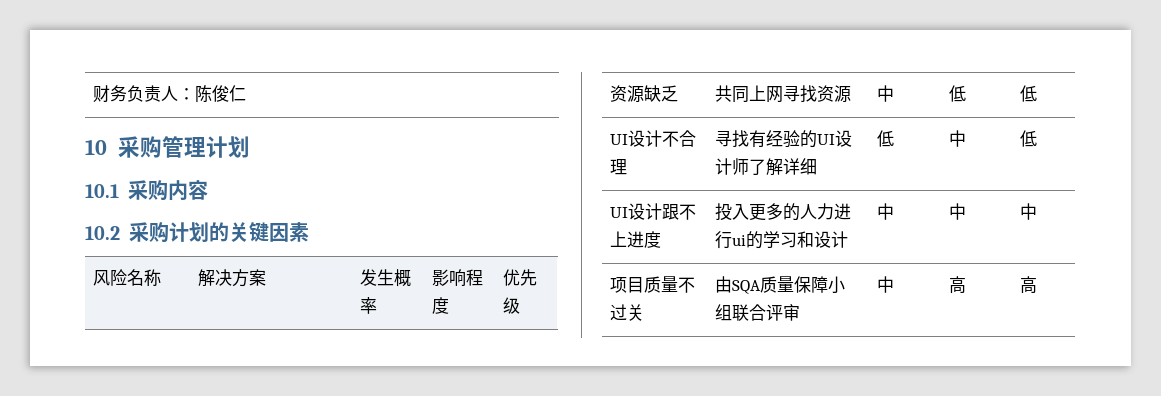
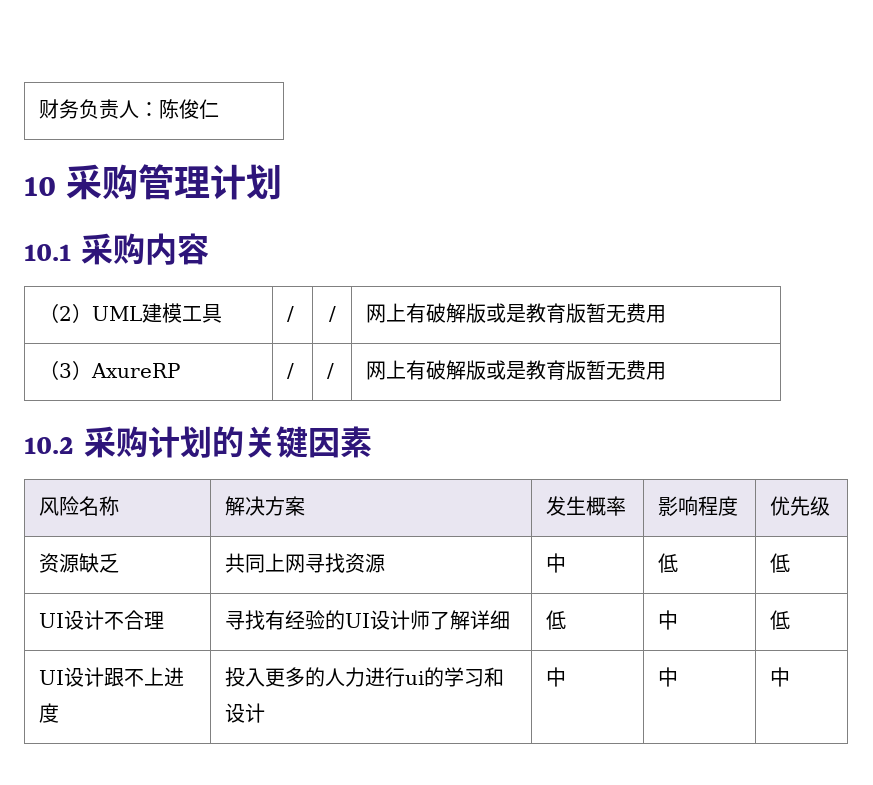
(208, 190) none -> [38,303,222,323] [286,306,294,322] [328,306,336,322] [365,303,666,323] [38,360,180,380] [286,363,294,379] [326,363,334,379] [365,360,666,380] // （2）UML建模工具 | / | / | 网上有破解版或是教育版暂无费用 // （3）AxureRP | / | / | 网上有破解版或是教育版暂无费用
[610,276,696,293] [610,304,645,321] [715,276,846,294] [715,304,801,321] [877,276,895,293] [949,276,967,294] [1020,276,1038,294] // 项目质量不过关 | 由SQA质量保障小组联合评审 | 中 | 高 | 高 -> (790, 677) none

